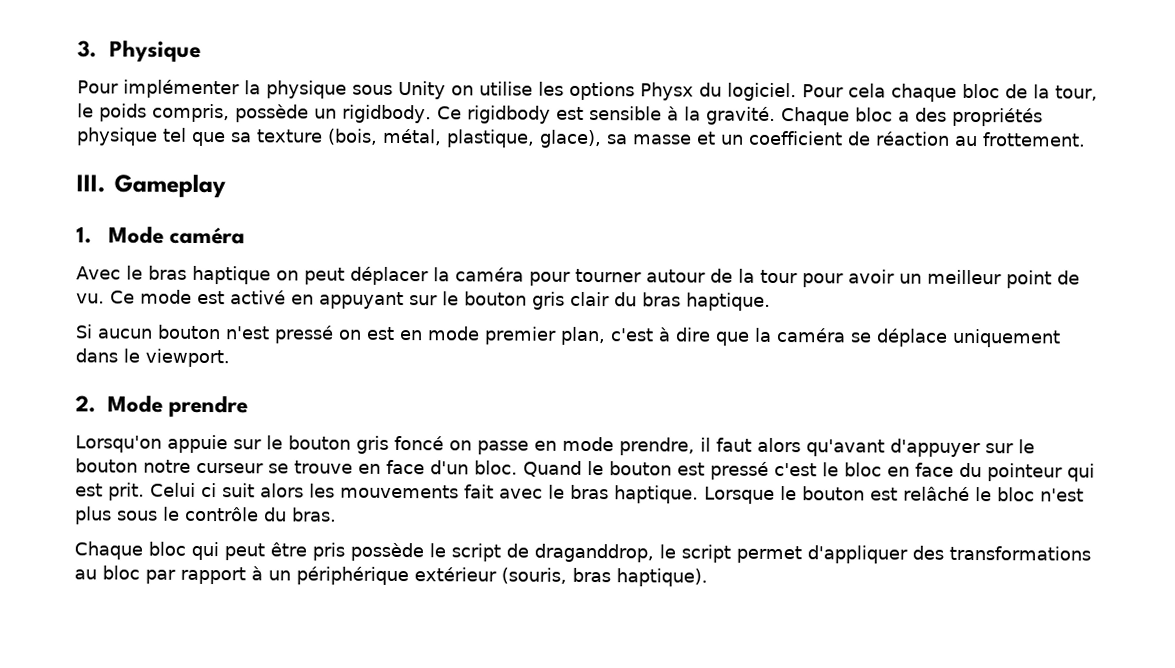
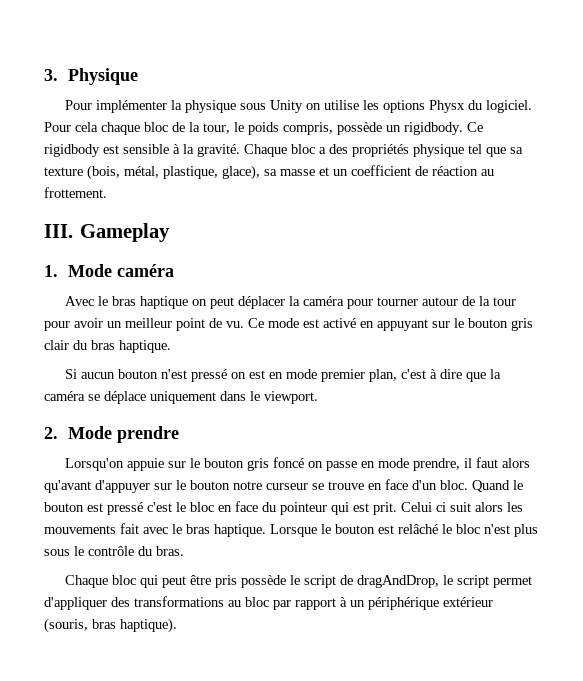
[534,543,654,563] draganddrop, -> [357,575,440,588] dragAndDrop,

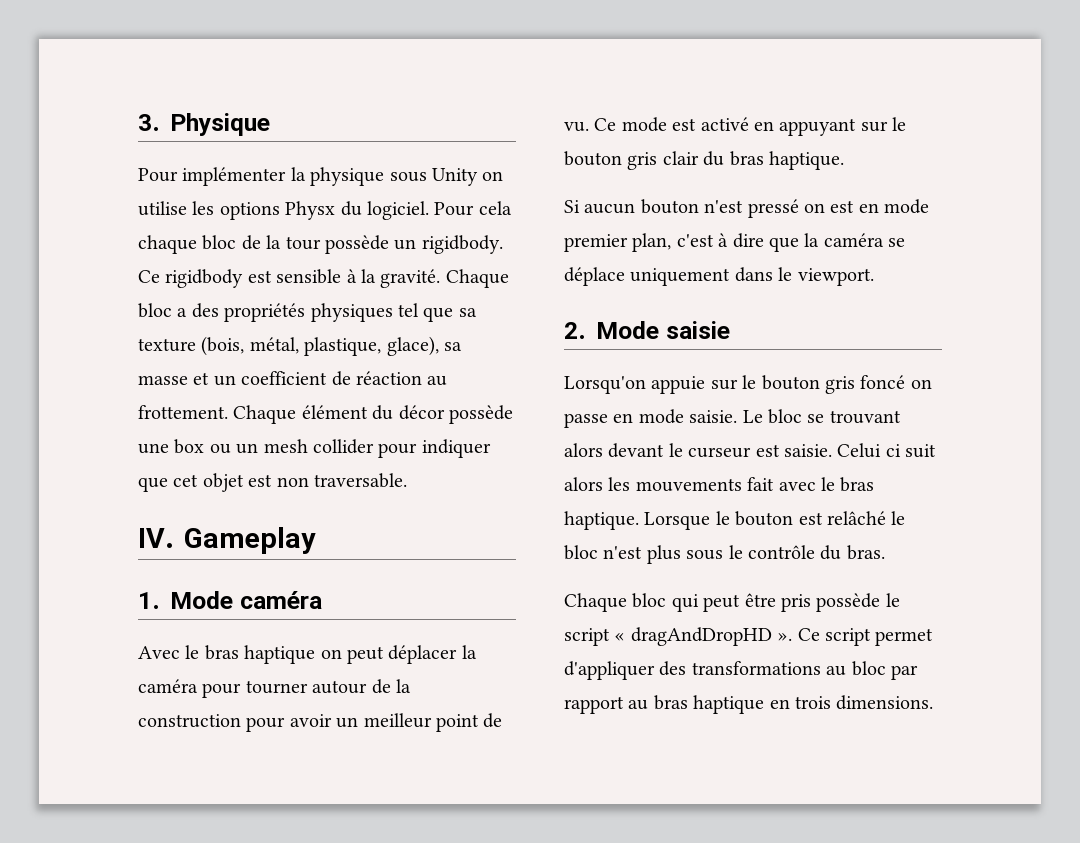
[203,122,333,135] tour, le poids compris, -> [285,236,321,250] tour
[413,144,464,157] physique -> [310,303,393,322] physiques
[44,224,73,238] // III. -> [233,405,513,424] [138,439,491,458] [138,473,407,492] [138,528,174,548] Chaque élément du décor possède une box ou un mesh collider pour indiquer que cet objet est non traversable. // IV.
[493,297,517,306] tour -> [138,714,241,728] construction
[116,426,179,443] prendre -> [665,321,730,339] saisie
[413,457,531,471] [44,479,523,493] [44,501,397,515] prendre, il faut alors qu'avant d'appuyer sur le bouton notre curseur se trouve en face d'un bloc. Quand le bouton est pressé c'est le bloc en face du pointeur qui est prit. -> [689,409,901,424] [564,443,832,458] saisie. Le bloc se trouvant alors devant le curseur est saisie.
[340,575,454,588] de dragAndDrop, le -> [614,627,820,646] « dragAndDropHD ». Ce
[340,597,493,610] [44,618,177,633] à un périphérique extérieur (souris, bras haptique). -> [628,695,934,714] au bras haptique en trois dimensions.

